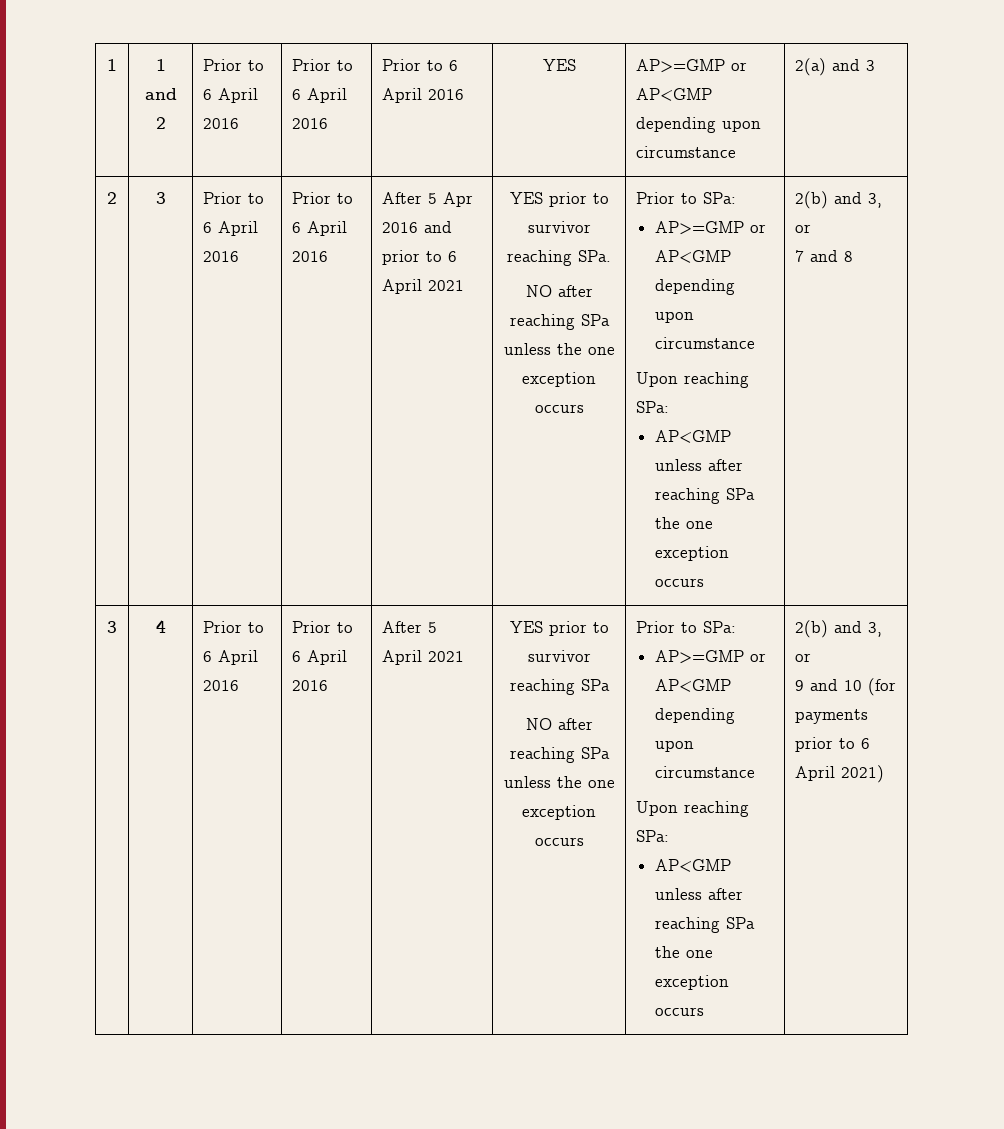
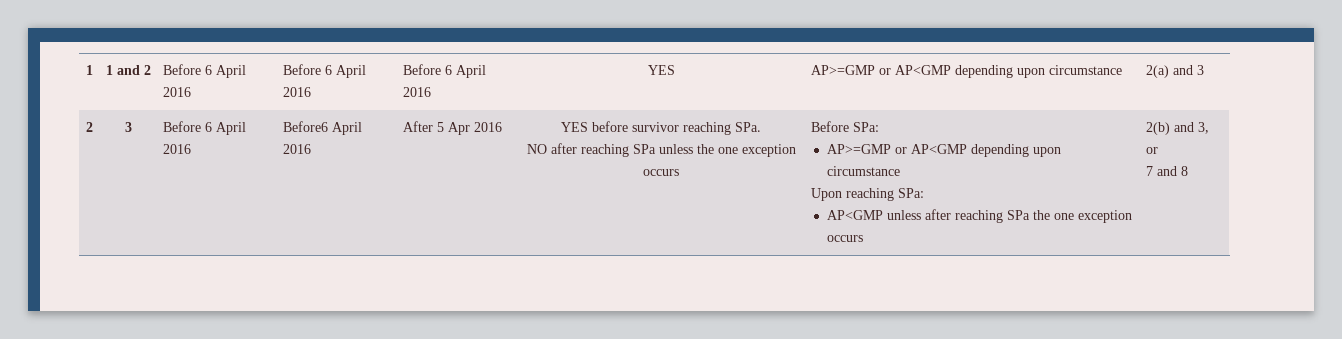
[203,59,265,71] [203,88,259,103] [203,118,240,129] [292,59,354,71] [292,88,348,103] [292,118,329,129] [382,59,444,71] Prior to 6 April 2016 | Prior to 6 April 2016 | Prior to -> [163,64,247,78] [163,87,192,97] [283,64,367,78] [283,87,312,97] [403,64,442,75] Before 6 April 2016 | Before 6 April 2016 | Before
[203,192,265,204] [203,221,259,236] [203,251,240,262] [292,192,354,204] [292,222,302,233] Prior to 6 April 2016 | Prior to 6 -> [163,121,247,135] [163,144,192,154] [283,121,329,132] Before 6 April 2016 | Before6
[424,221,453,233] [382,250,458,265] [382,279,465,294] [509,192,609,207] and prior to 6 April 2021 | YES prior to -> [561,121,628,132] | YES before
[636,192,698,204] Prior to -> [811,121,850,132] Before
[107,621,117,633] [155,620,166,633] [203,621,265,633] [203,650,259,665] [203,680,240,691] [292,621,354,633] [292,650,348,665] [292,680,329,691] [382,621,438,633] [382,650,465,665] [509,621,609,636] [527,650,591,662] [509,679,610,695] [525,718,593,730] [509,747,610,763] [503,776,615,788] [522,805,596,820] [534,837,584,846] [636,621,737,633] [654,650,766,664] [654,679,731,692] [654,708,735,724] [654,740,694,752] [654,766,755,778] [636,801,750,817] [636,830,670,842] [654,859,731,872] [654,888,743,900] [654,917,755,933] [654,946,713,958] [654,975,729,990] [654,1007,704,1016] [795,620,883,638] [795,653,812,662] [795,678,897,696] [795,709,869,724] [795,737,871,752] [795,765,885,783] // 3 | 4 | Prior to 6 April 2016 | Prior to 6 April 2016 | After 5 April 2021 | YES prior to survivor reaching SPa // NO after reaching SPa unless the one exception occurs | Prior to SPa: // AP>=GMP or AP<GMP depending upon circumstance // Upon reaching SPa: // AP<GMP unless after reaching SPa the one exception occurs | 2(b) and 3, or // 9 and 10 (for payments prior to 6 April 2021) -> (1189, 171) none

